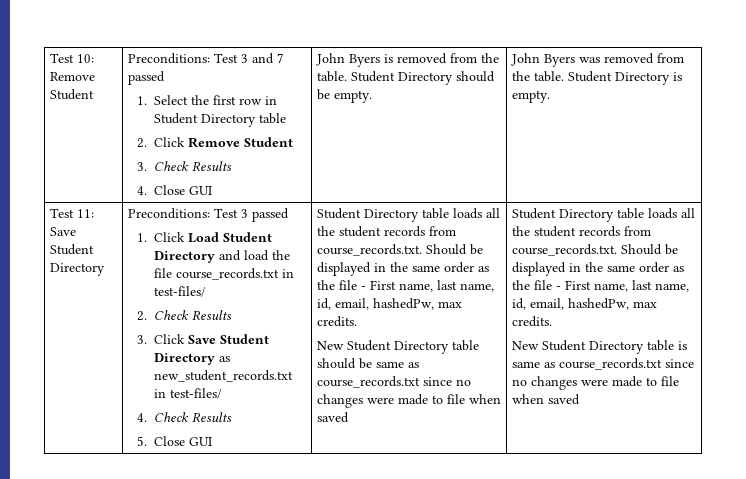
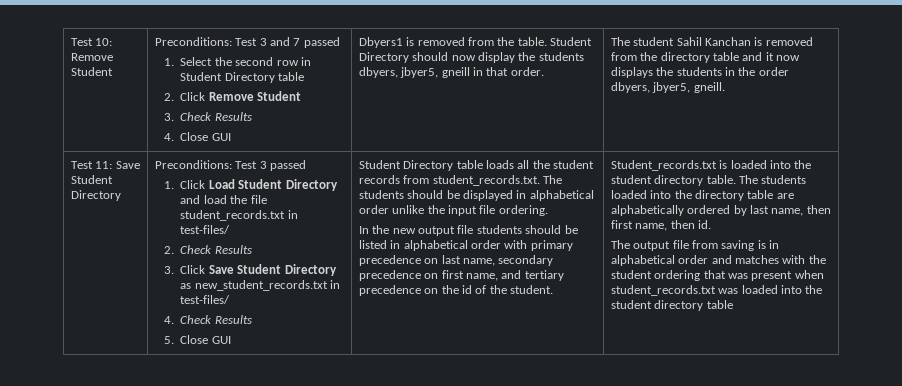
[213,95,237,105] first -> [235,57,274,66] second
[315,53,380,67] John Byers -> [358,37,403,48] Dbyers1
[316,89,372,103] [510,53,684,67] [511,71,682,85] [511,90,550,103] be empty. | John Byers was removed from the table. Student Directory is empty. -> [451,52,584,63] [358,67,544,78] [610,37,813,46] [610,52,801,63] [610,67,789,78] [610,82,725,93] now display the students dbyers, jbyer5, gneill in that order. | The student Sahil Kanchan is removed from the directory table and it now displays the students in the order dbyers, jbyer5, gneill.
[176,268,280,280] course_records.txt -> [180,210,286,221] student_records.txt
[316,244,483,256] [316,262,489,276] [316,280,494,292] [316,298,462,310] [316,316,357,327] [316,340,479,354] [316,358,419,369] [316,376,471,388] [316,394,501,408] [316,412,349,423] [511,208,695,222] [511,226,651,237] [511,244,678,256] [511,262,684,276] [511,280,689,292] [511,298,657,310] [511,316,552,327] [511,340,687,354] [511,358,694,370] [511,376,679,390] [511,394,580,405] course_records.txt. Should be displayed in the same order as the file - First name, last name, id, email, hashedPw, max credits. // New Student Directory table should be same as course_records.txt since no changes were made to file when saved | Student Directory table loads all the student records from course_records.txt. Should be displayed in the same order as the file - First name, last name, id, email, hashedPw, max credits. // New Student Directory table is same as course_records.txt since no changes were made to file when saved -> [432,175,563,186] [358,190,594,201] [358,205,548,216] [358,225,578,236] [358,240,573,251] [358,255,554,266] [358,270,564,281] [358,285,554,296] [610,160,812,171] [610,175,807,186] [610,190,794,201] [610,205,831,216] [610,220,712,231] [610,240,780,251] [610,255,826,266] [610,270,824,281] [610,285,823,296] [610,300,733,311] student_records.txt. The students should be displayed in alphabetical order unlike the input file ordering. // In the new output file students should be listed in alphabetical order with primary precedence on last name, secondary precedence on first name, and tertiary precedence on the id of the student. | Student_records.txt is loaded into the student directory table. The students loaded into the directory table are alphabetically ordered by last name, then first name, then id. // The output file from saving is in alphabetical order and matches with the student ordering that was present when student_records.txt was loaded into the student directory table

